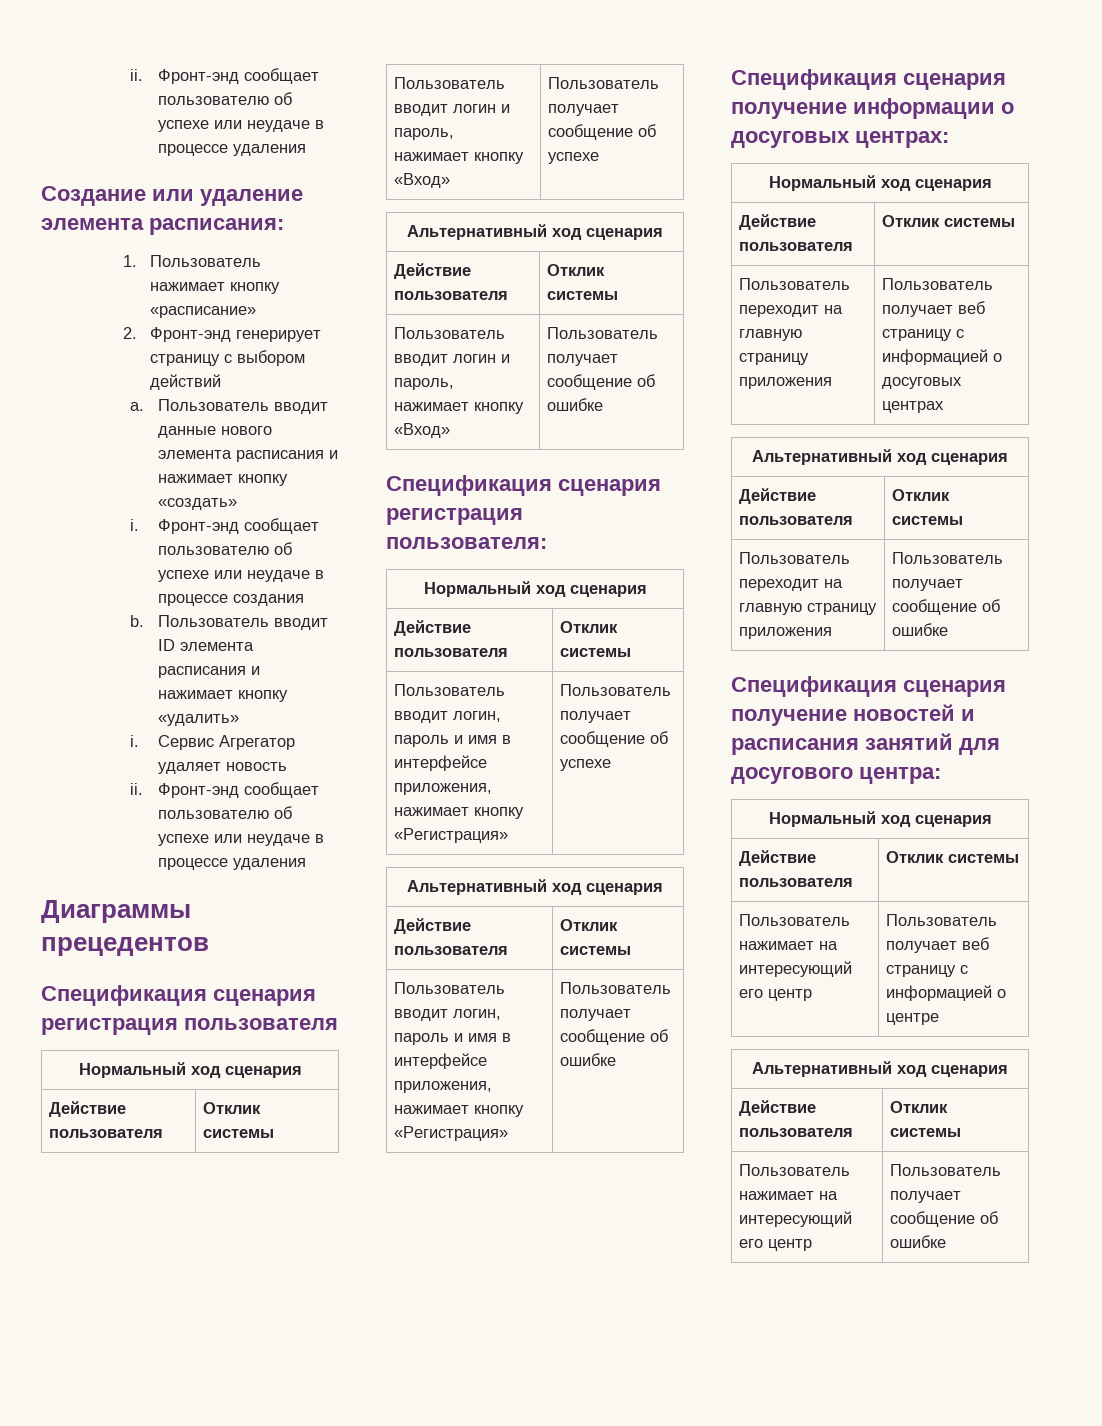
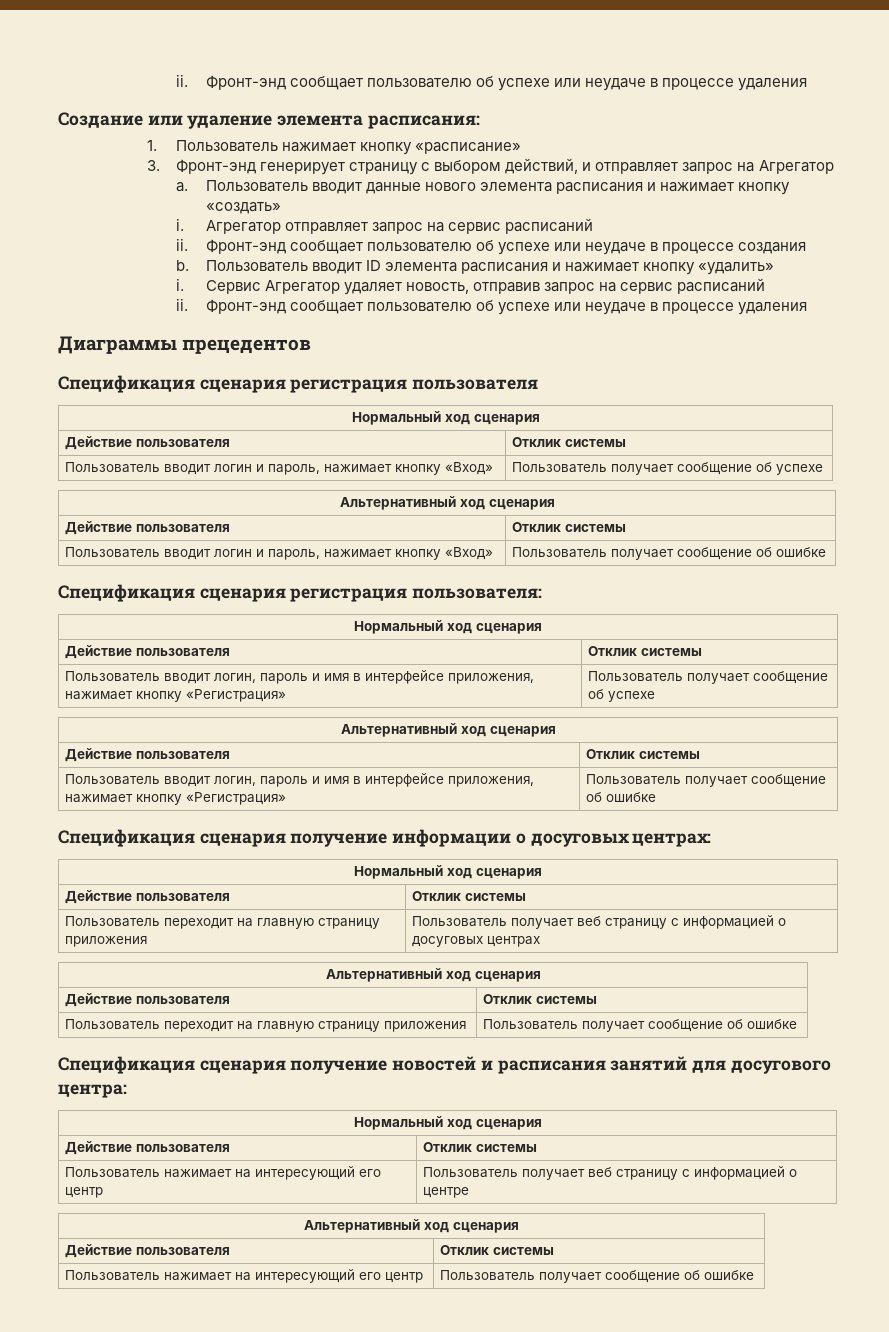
[122,327,137,339] 2. -> [146,160,160,171] 3.
[150,374,222,390] действий -> [505,158,834,174] действий, и отправляет запрос на Агрегатор
(140, 525) none -> [205,218,593,234] [176,238,189,251] Агрегатор отправляет запрос на сервис расписаний // ii.
[225,762,287,771] новость -> [405,278,765,294] новость, отправив запрос на сервис расписаний

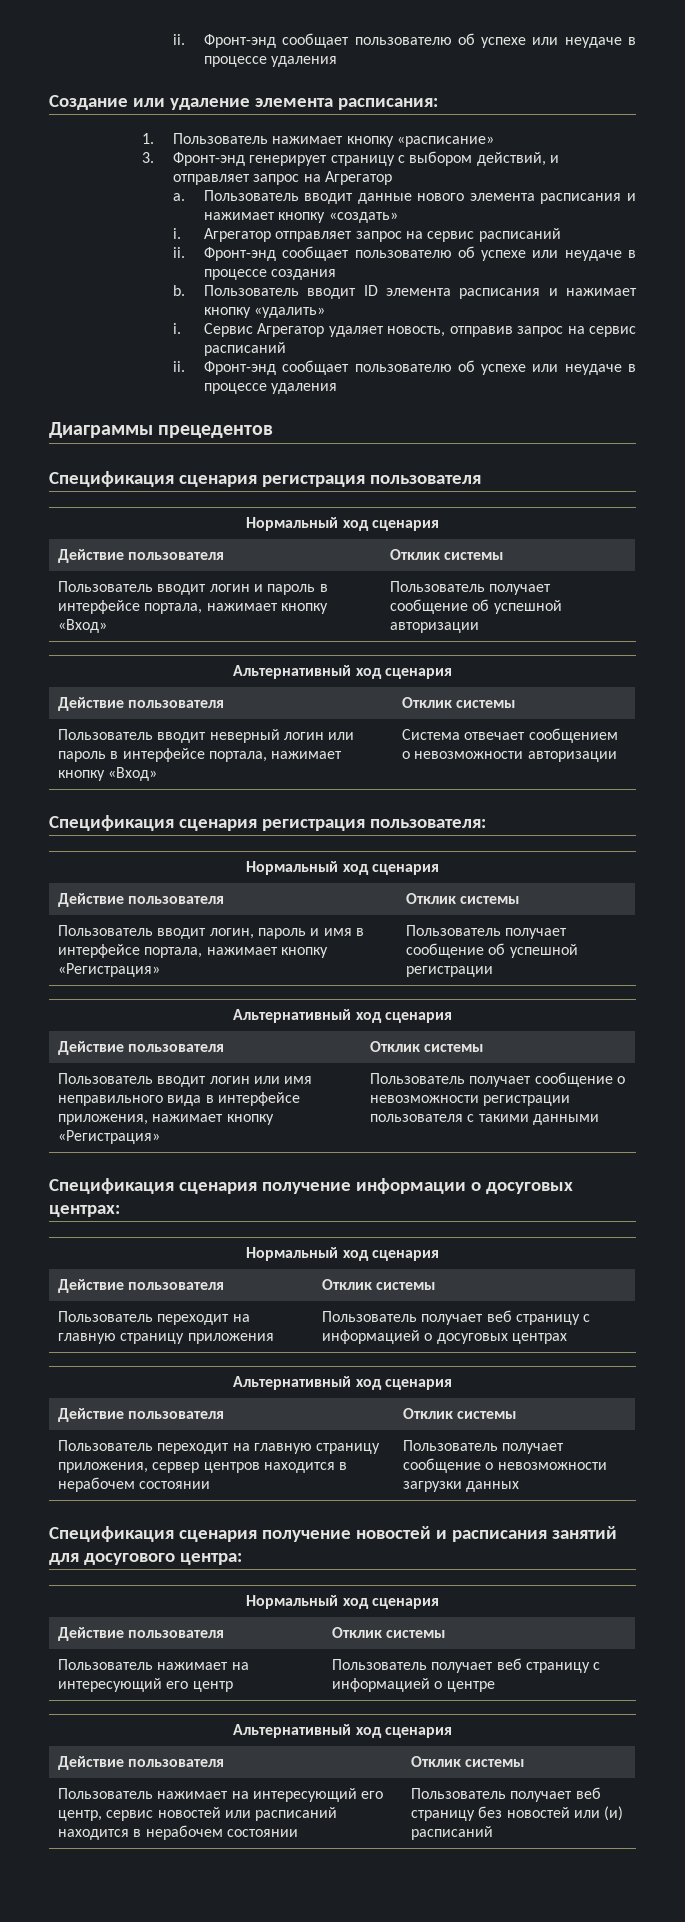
[267,462,493,475] [511,462,823,475] [339,496,555,510] [64,521,230,535] [511,522,626,532] [64,547,493,560] [511,547,826,560] пароль, нажимает кнопку «Вход» | Пользователь получает сообщение об успехе // Альтернативный ход сценария // Действие пользователя | Отклик системы // Пользователь вводит логин и пароль, нажимает кнопку «Вход» | Пользователь получает сообщение об ошибке -> [267,584,328,595] [58,600,328,614] [58,619,108,633] [390,581,552,595] [390,599,562,614] [390,622,480,633] [233,665,452,679] [58,697,225,711] [402,697,516,708] [58,729,355,743] [58,748,343,762] [58,767,158,781] [402,728,618,743] [402,751,617,762] пароль в интерфейсе портала, нажимает кнопку «Вход» | Пользователь получает сообщение об успешной авторизации // Альтернативный ход сценария // Действие пользователя | Отклик системы // Пользователь вводит неверный логин или пароль в интерфейсе портала, нажимает кнопку «Вход» | Система отвечает сообщением о невозможности авторизации
[447,673,534,684] [64,689,286,702] [587,671,828,684] [587,689,655,702] [340,723,556,737] [64,748,230,762] [585,749,700,759] [64,773,534,787] [64,792,286,805] [585,774,826,787] [585,792,656,802] приложения, нажимает кнопку «Регистрация» | Пользователь получает сообщение об успехе // Альтернативный ход сценария // Действие пользователя | Отклик системы // Пользователь вводит логин, пароль и имя в интерфейсе приложения, нажимает кнопку «Регистрация» | Пользователь получает сообщение об ошибке -> [144,947,328,958] [58,963,161,977] [406,925,568,939] [406,943,578,958] [406,966,494,977] [233,1009,452,1023] [58,1041,225,1055] [370,1041,484,1052] [58,1073,313,1087] [58,1092,300,1106] [58,1114,274,1125] [58,1130,161,1144] [370,1072,625,1087] [370,1095,571,1106] [370,1114,599,1125] портала, нажимает кнопку «Регистрация» | Пользователь получает сообщение об успешной регистрации // Альтернативный ход сценария // Действие пользователя | Отклик системы // Пользователь вводит логин или имя неправильного вида в интерфейсе приложения, нажимает кнопку «Регистрация» | Пользователь получает сообщение о невозможности регистрации пользователя с такими данными
[383,1021,466,1032] [482,1019,797,1032] приложения | Пользователь получает сообщение об ошибке -> [58,1462,348,1473] [58,1477,211,1492] [403,1440,565,1454] [403,1458,607,1473] [403,1481,520,1492] приложения, сервер центров находится в нерабочем состоянии | Пользователь получает сообщение о невозможности загрузки данных
[384,1272,423,1283] [439,1270,754,1283] центр | Пользователь получает сообщение об ошибке -> [58,1807,338,1821] [58,1825,298,1840] [411,1787,601,1802] [411,1806,624,1821] [411,1826,494,1840] центр, сервис новостей или расписаний находится в нерабочем состоянии | Пользователь получает веб страницу без новостей или (и) расписаний

